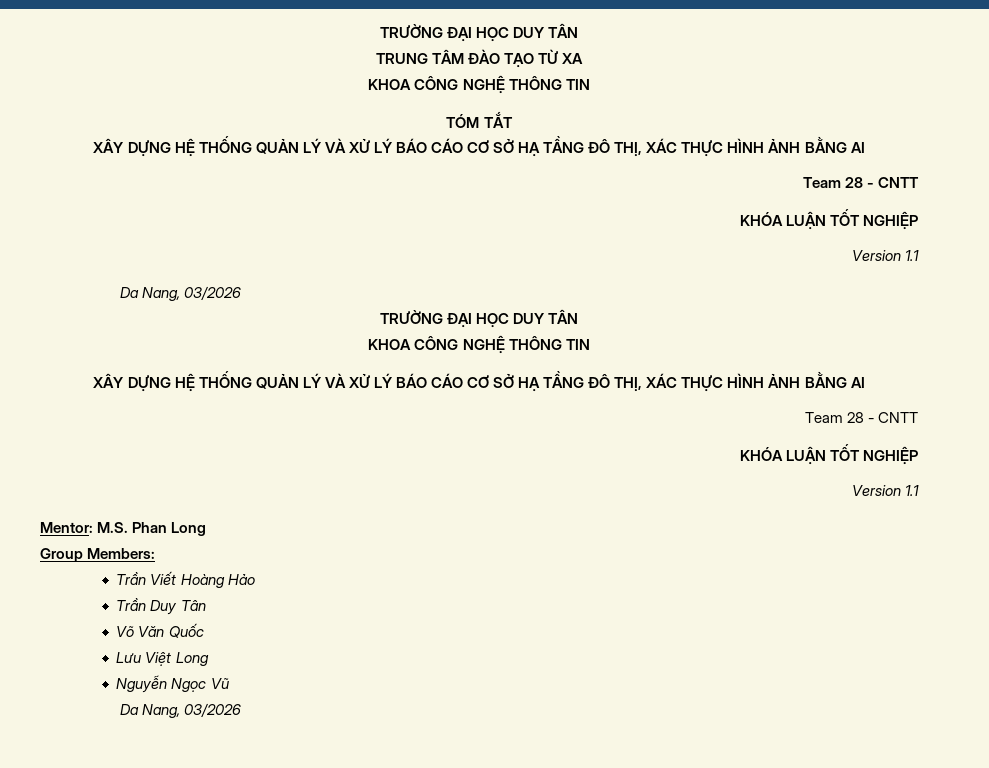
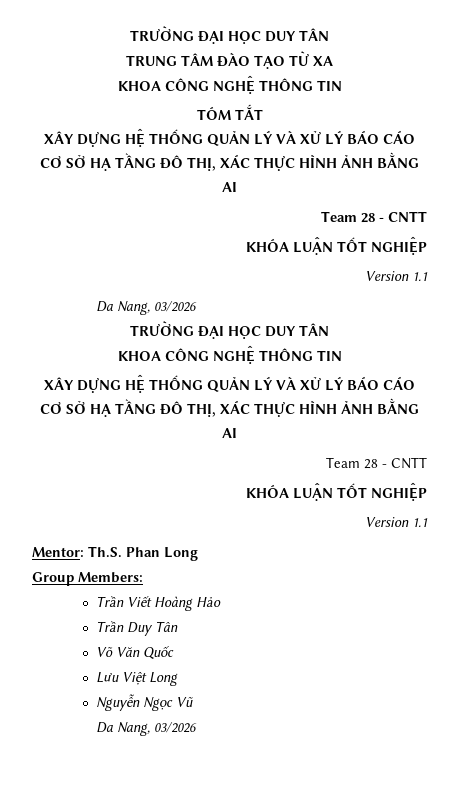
[97,522,129,533] M.S. -> [88,546,122,558] Th.S.

